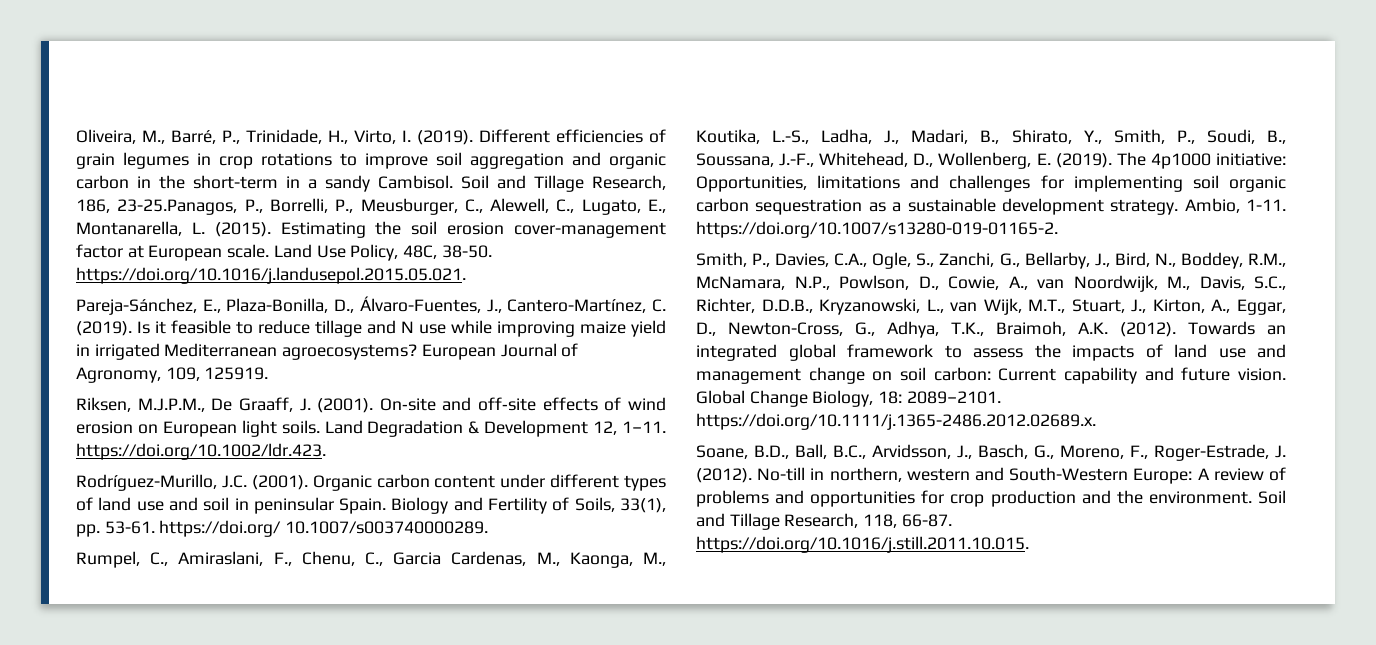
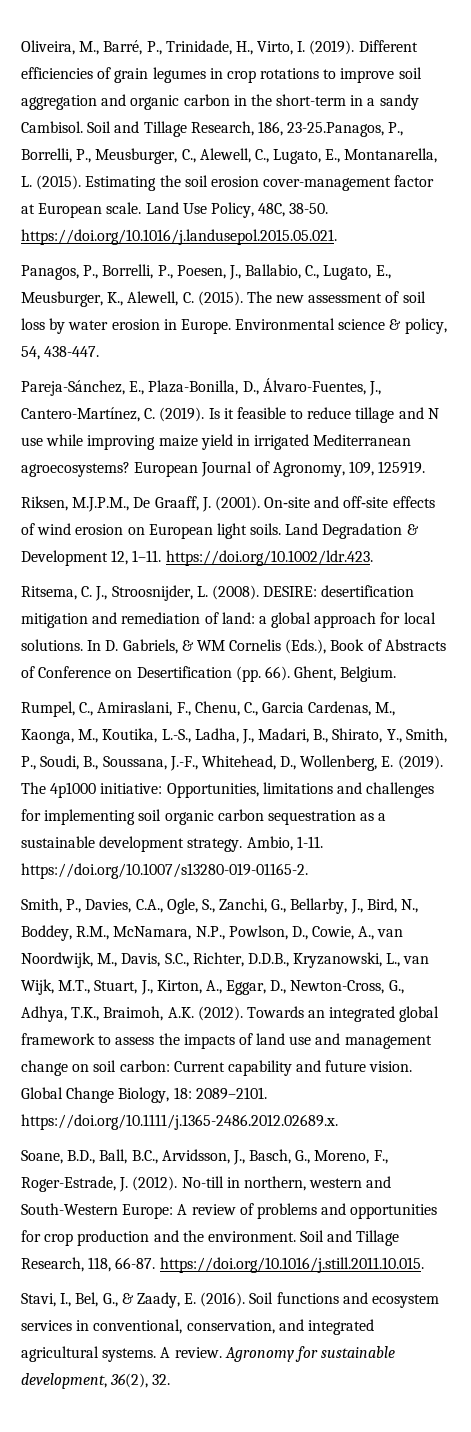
(466, 275) none -> [21,264,391,280] [21,291,426,307] [21,318,447,334] [21,346,100,360] // Panagos, P., Borrelli, P., Poesen, J., Ballabio, C., Lugato, E., Meusburger, K., Alewell, C. (2015). The new assessment of soil loss by water erosion in Europe. Environmental science & policy, 54, 438-447.
[76,474,666,491] [76,497,667,514] [76,520,489,537] Rodríguez-Murillo, J.C. (2001). Organic carbon content under different types of land use and soil in peninsular Spain. Biology and Fertility of Soils, 33(1), pp. 53-61. https://doi.org/ 10.1007/s003740000289. -> [21,585,415,601] [21,612,436,628] [21,639,446,654] [21,666,397,682] Ritsema, C. J., Stroosnijder, L. (2008). DESIRE: desertification mitigation and remediation of land: a global approach for local solutions. In D. Gabriels, & WM Cornelis (Eds.), Book of Abstracts of Conference on Desertification (pp. 66). Ghent, Belgium.
(1029, 544) none -> [21,1292,440,1308] [21,1319,374,1335] [21,1346,396,1362] [21,1373,171,1389] // Stavi, I., Bel, G., & Zaady, E. (2016). Soil functions and ecosystem services in conventional, conservation, and integrated agricultural systems. A review. Agronomy for sustainable development, 36(2), 32.

